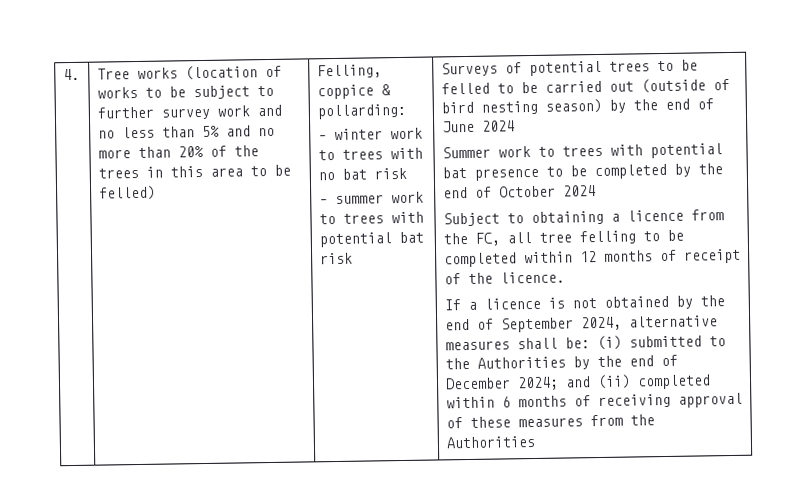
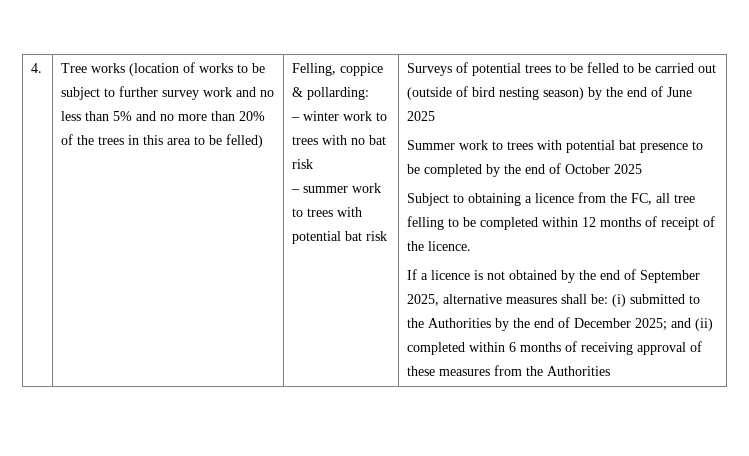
[481,120,515,132] 2024 -> [407,111,436,121] 2025
[562,185,596,197] 2024 -> [614,164,643,174] 2025
[580,316,622,331] 2024, -> [407,294,440,306] 2025,
[516,376,559,391] 2024; -> [635,318,668,331] 2025;

